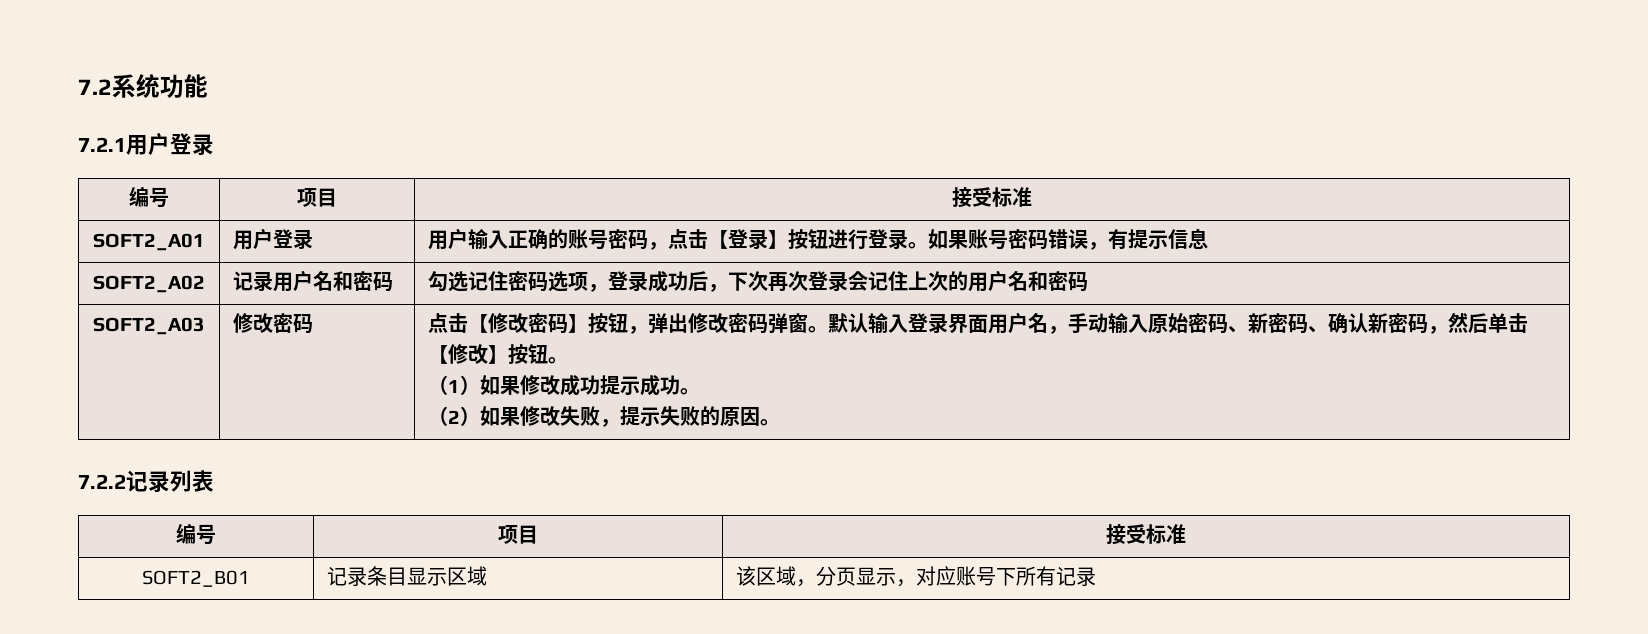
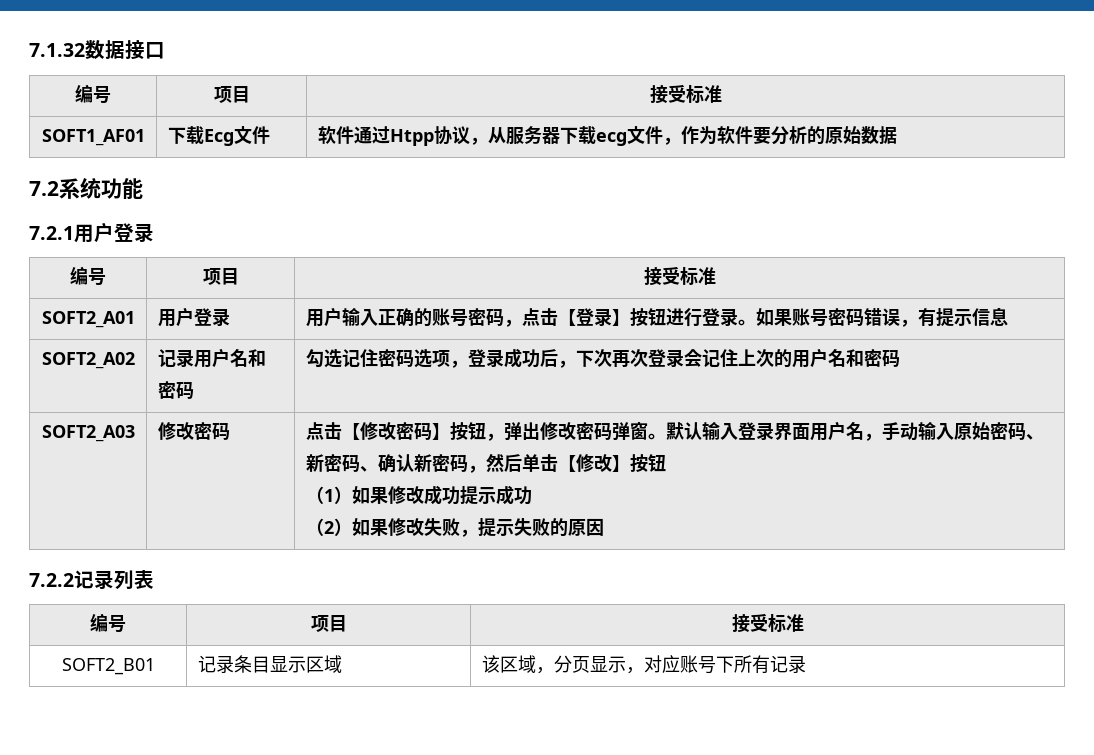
(78, 87) none -> [29,40,165,60] [75,84,111,103] [213,86,250,103] [649,84,722,104] [41,129,145,146] [167,126,270,146] [317,126,897,146] 7.1.32数据接口 // 编号 | 项目 | 接受标准 // SOFT1_AF01 | 下载Ecg文件 | 软件通过Htpp协议，从服务器下载ecg文件，作为软件要分析的原始数据 //
[548,357,569,364] 。 -> (666, 463) none
[680,388,701,395] 。 -> (532, 495) none
[760,419,781,426] 。 -> (604, 527) none

